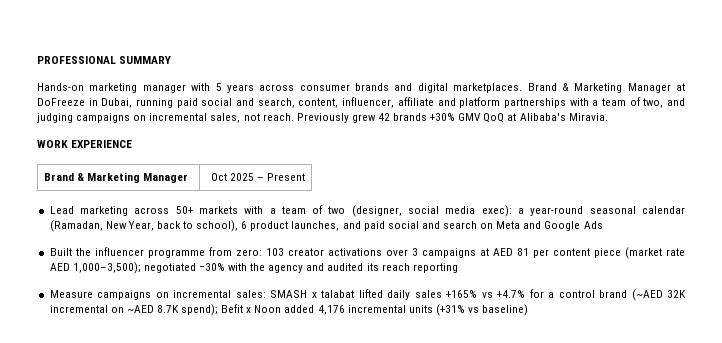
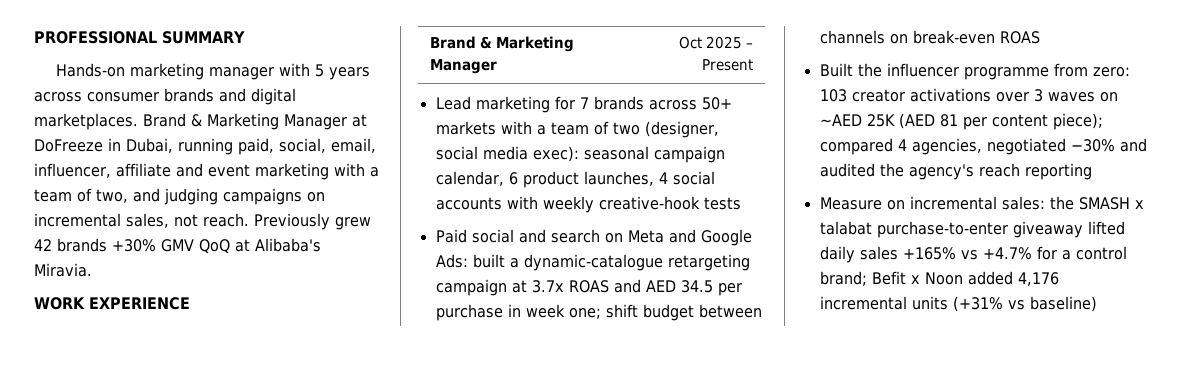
[176,98,339,108] paid social and search, content, -> [237,138,376,155] paid, social, email,
[459,97,566,108] platform partnerships -> [208,163,329,180] event marketing
(128, 211) none -> [554,96,644,110] for 7 brands
[518,206,685,216] [49,220,385,232] a year-round seasonal calendar (Ramadan, New Year, back to school), 6 product launches, and paid -> [583,146,725,163] [435,171,715,188] [435,196,741,213] [435,229,467,243] seasonal campaign calendar, 6 product launches, 4 social accounts with weekly creative-hook tests // Paid
[583,221,603,229] Ads -> [435,254,750,271] [435,279,742,296] [435,304,762,321] [819,30,1040,44] Ads: built a dynamic-catalogue retargeting campaign at 3.7x ROAS and AED 34.5 per purchase in week one; shift budget between channels on break-even ROAS
[421,247,685,259] [49,262,379,274] campaigns at AED 81 per content piece (market rate AED 1,000–3,500); negotiated −30% with the agency and audited its -> [1047,92,1118,102] [819,113,1103,130] [819,138,1147,155] [819,163,974,180] waves on ~AED 25K (AED 81 per content piece); compared 4 agencies, negotiated −30% and audited the agency's
[97,290,152,300] campaigns -> (882, 203) none
(266, 294) none -> [1049,196,1074,210] the
(355, 294) none -> [876,221,1083,238] purchase-to-enter giveaway
[599,289,686,301] [49,304,219,316] brand (~AED 32K incremental on ~AED 8.7K spend); -> [819,271,867,286] brand;

